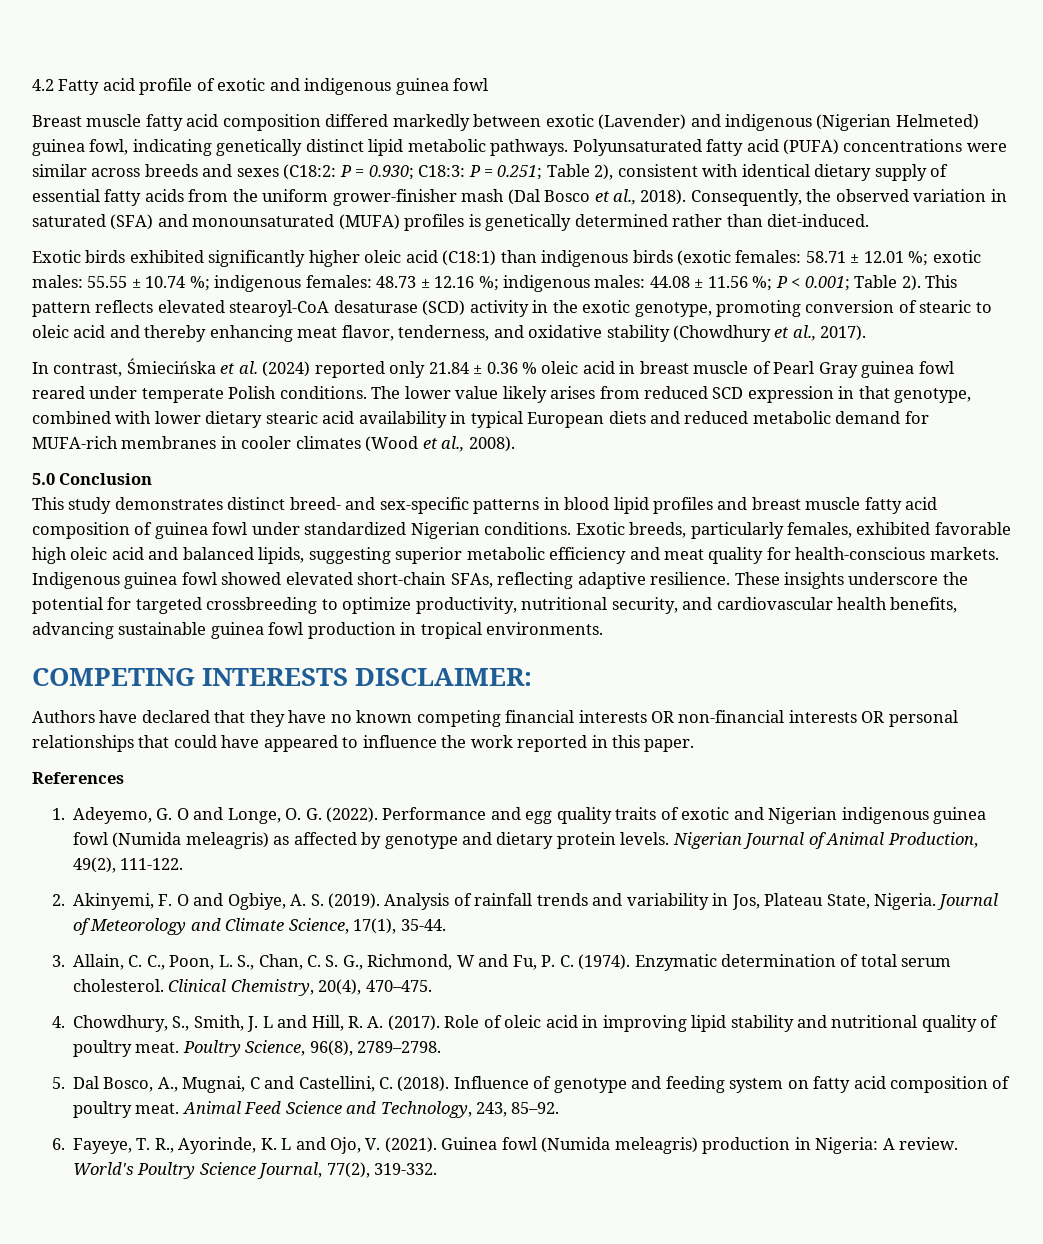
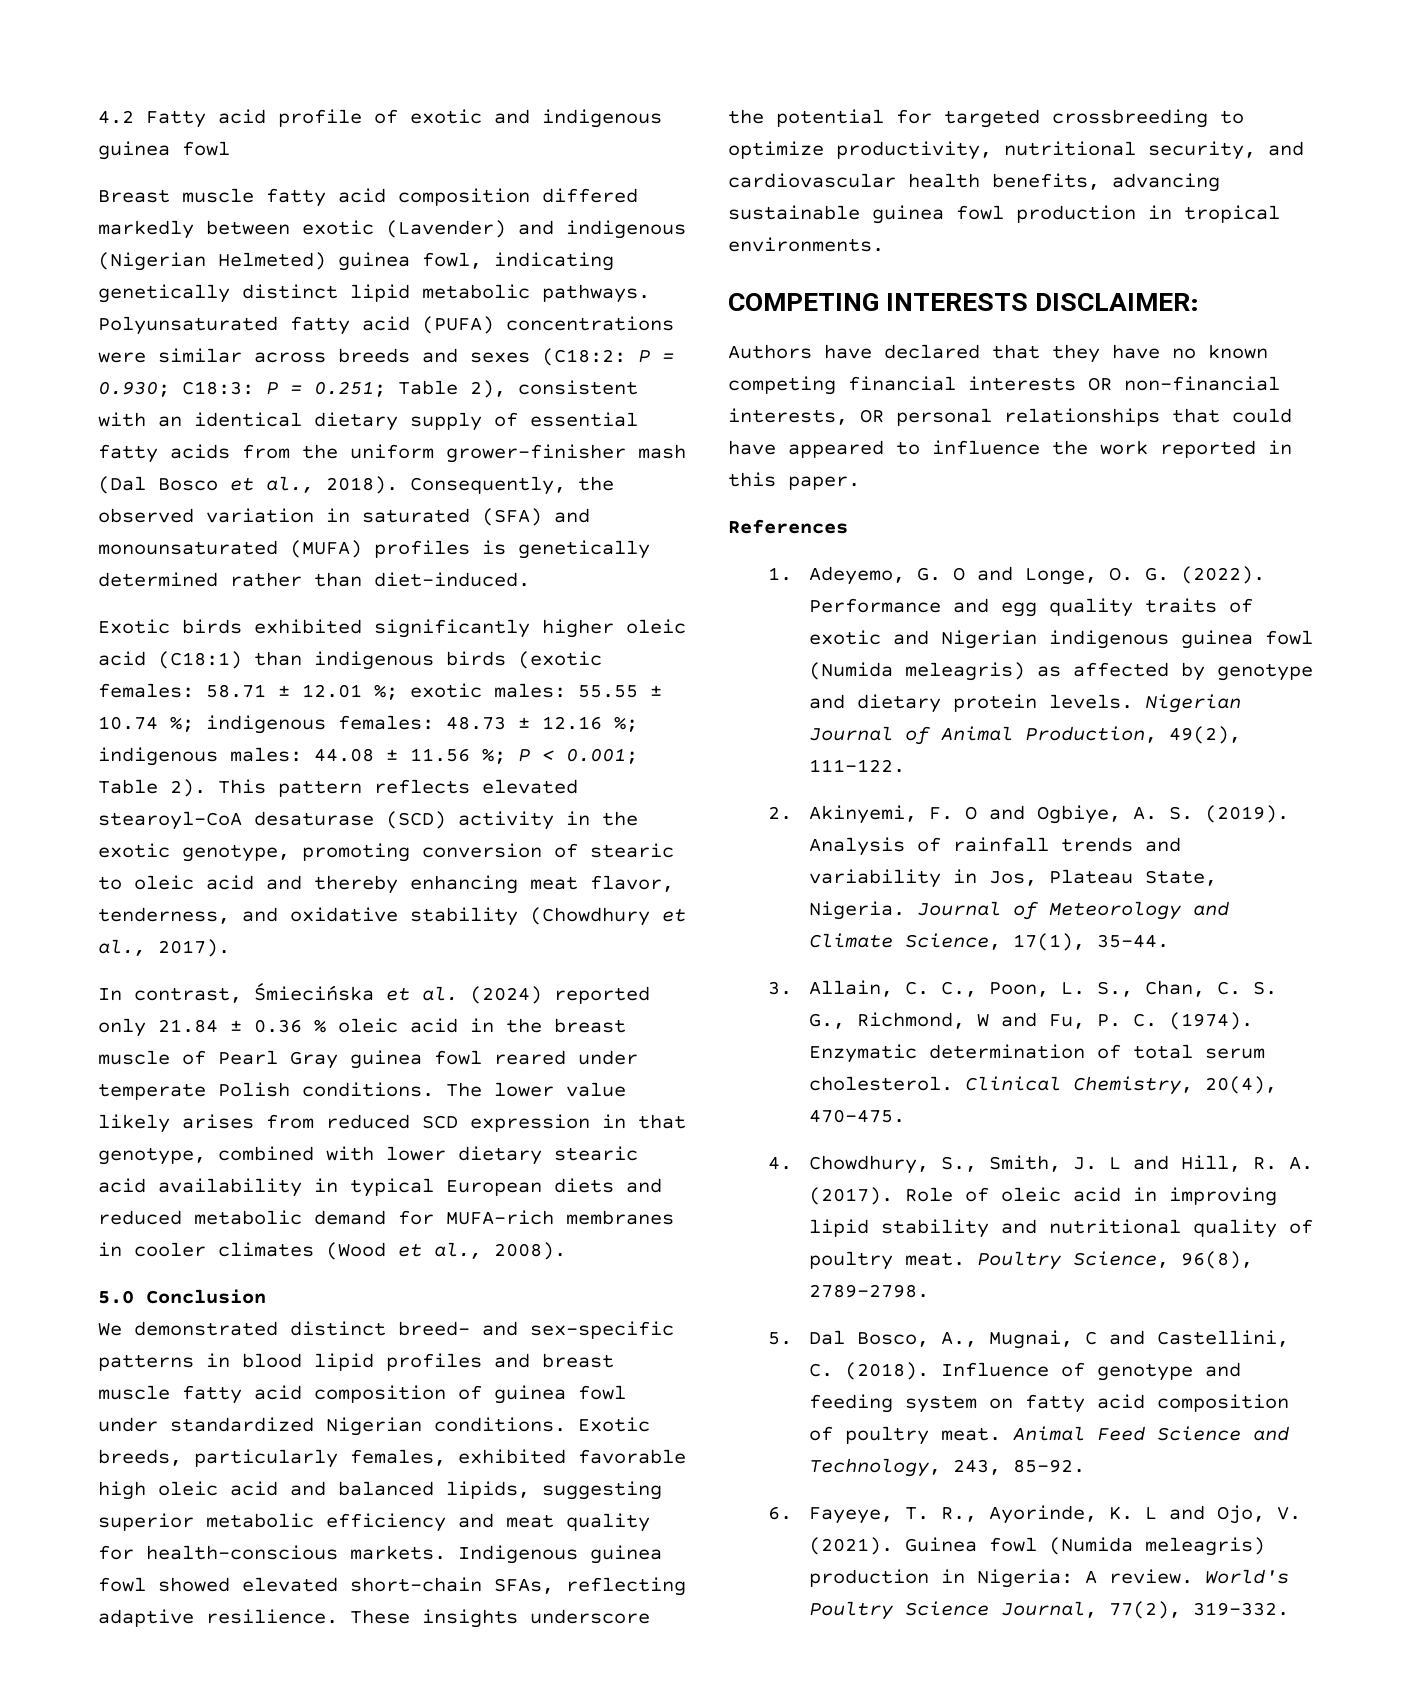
(739, 170) none -> [158,416,182,427] an
(636, 367) none -> [506,1018,542,1033] the
[32,497,223,514] This study demonstrates -> [98,1321,278,1336] We demonstrated
[788,710,857,723] interests -> [728,408,848,425] interests,

